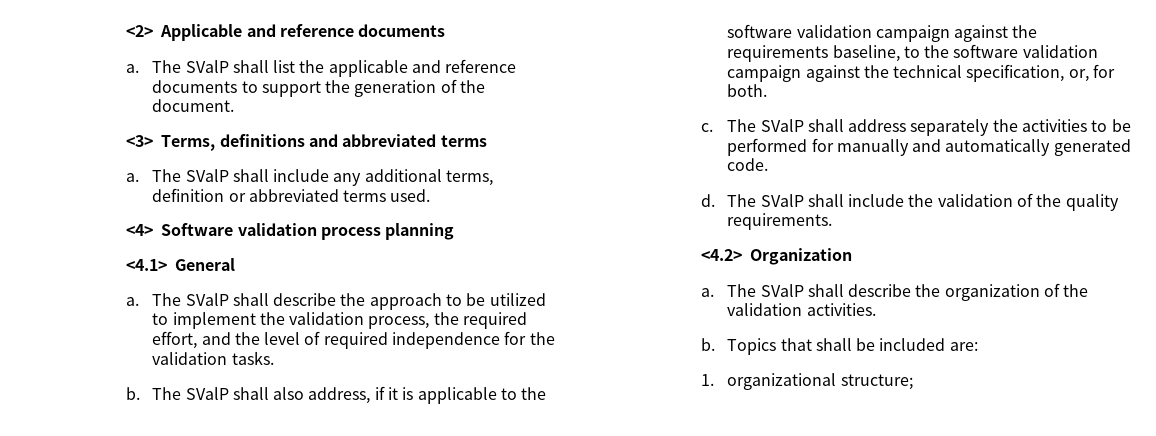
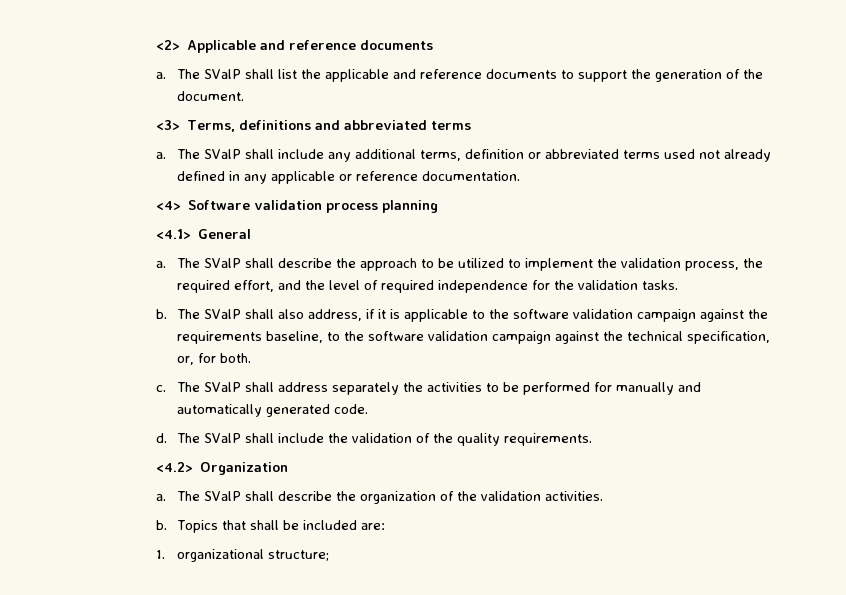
[390,189,431,202] used. -> [663,149,771,162] [176,171,520,184] used not already defined in any applicable or reference documentation.

